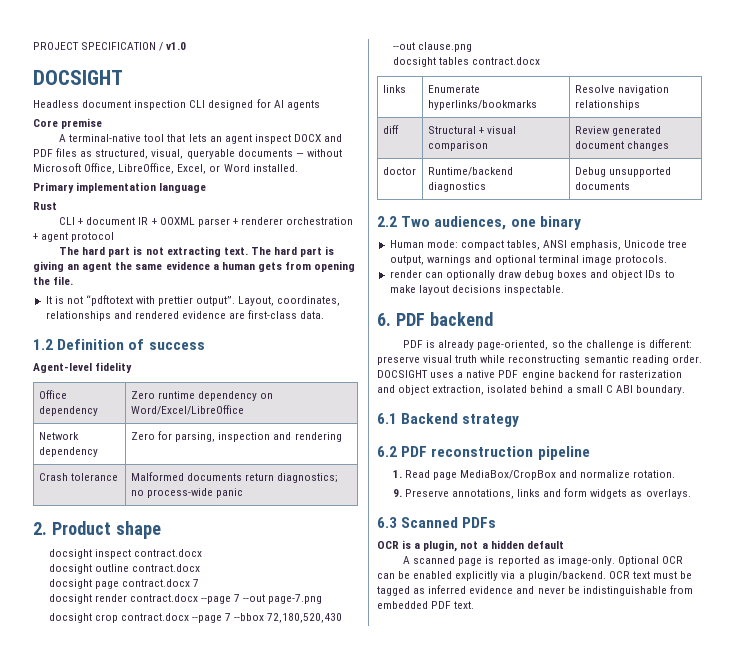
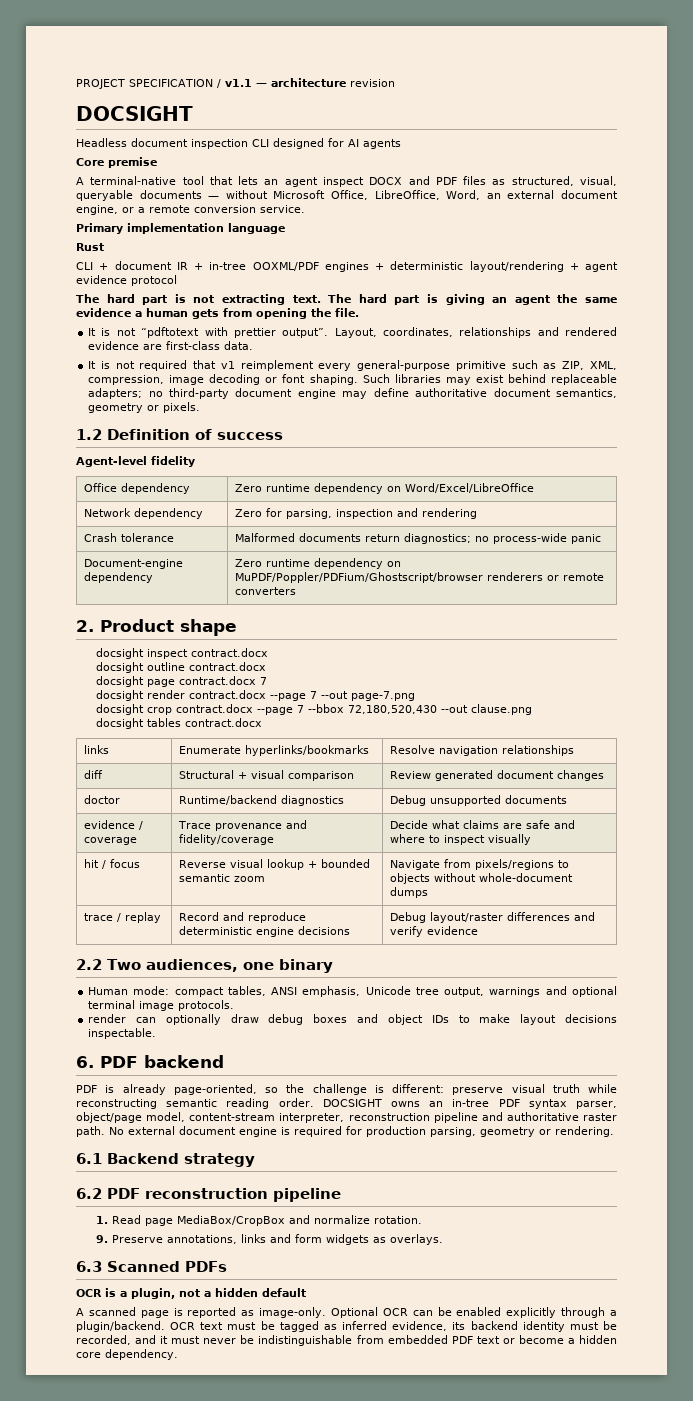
[166,42,187,50] v1.0 -> [225,78,395,87] v1.1 — architecture revision
[177,164,298,174] Excel, or Word installed. -> [446,190,619,200] [76,205,305,215] Word, an external document engine, or a remote conversion service.
[159,217,354,227] OOXML parser + renderer orchestration -> [209,261,564,272] in-tree OOXML/PDF engines + deterministic layout/rendering
(69, 237) none -> [76,275,127,284] evidence
(325, 315) none -> [88,360,617,371] [88,374,617,385] [88,388,617,399] [88,402,201,413] // It is not required that v1 reimplement every general-purpose primitive such as ZIP, XML, compression, image decoding or font shaping. Such libraries may exist behind replaceable adapters; no third-party document engine may define authoritative document semantics, geometry or pixels.
(244, 493) none -> [84,559,184,569] [84,572,154,583] [235,558,402,569] [235,572,605,583] [235,587,297,595] // Document-engine dependency | Zero runtime dependency on MuPDF/Poppler/PDFium/Ghostscript/browser renderers or remote converters
(630, 186) none -> [84,820,144,830] [84,837,138,845] [178,820,308,831] [179,834,275,845] [390,820,576,829] [390,834,532,845] [84,859,141,869] [179,859,371,870] [179,874,266,882] [390,859,570,870] [390,873,574,884] [390,887,429,898] [84,912,162,923] [179,912,307,923] [179,926,351,937] [390,912,596,923] [390,926,479,937] // evidence / coverage | Trace provenance and fidelity/coverage | Decide what claims are safe and where to inspect visually // hit / focus | Reverse visual lookup + bounded semantic zoom | Navigate from pixels/regions to objects without whole-document dumps // trace / replay | Record and reproduce deterministic engine decisions | Debug layout/raster differences and verify evidence
[430,369,682,380] [377,385,685,395] uses a native PDF engine backend for rasterization and object extraction, isolated behind a small C ABI boundary. -> [390,1099,617,1109] [76,1112,617,1123] [76,1126,614,1137] owns an in-tree PDF syntax parser, object/page model, content-stream interpreter, reconstruction pipeline and authoritative raster path. No external document engine is required for production parsing, geometry or rendering.
[501,571,516,579] via -> [561,1307,606,1318] through
[469,586,535,594] evidence and -> [392,1321,617,1332] [76,1335,201,1345] evidence, its backend identity must be recorded, and it must
[454,601,475,609] text. -> [476,1335,617,1344] [76,1349,178,1360] text or become a hidden core dependency.

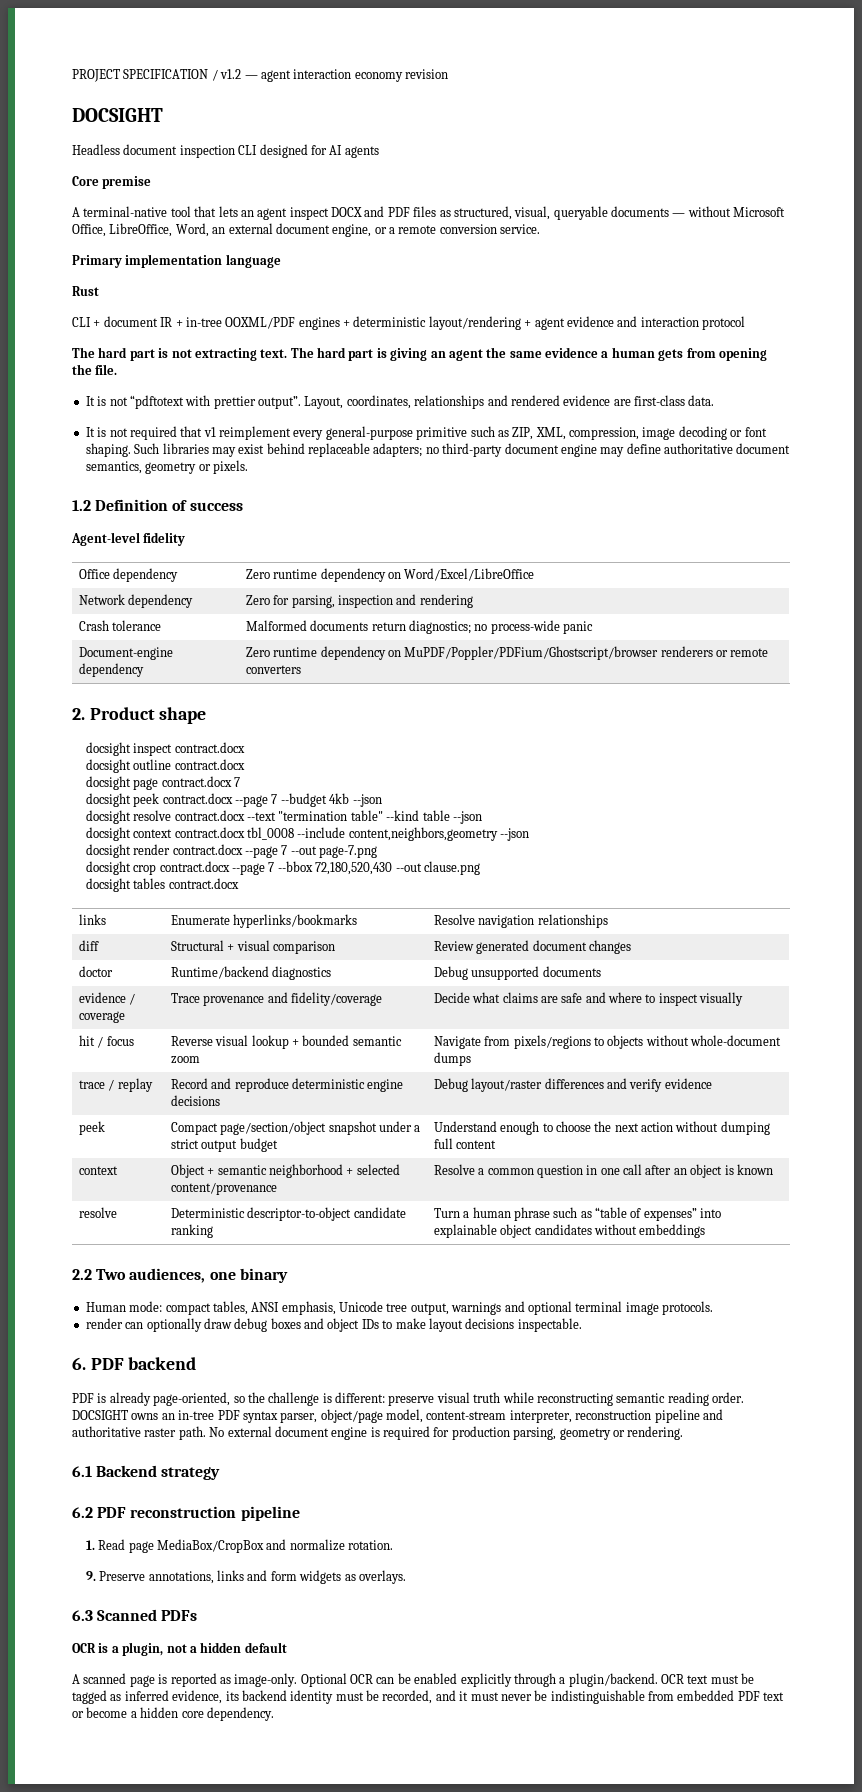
[225,78,346,87] v1.1 — architecture -> [220,69,403,82] v1.2 — agent interaction economy
(127, 279) none -> [617,316,699,327] and interaction
(267, 681) none -> [85,793,382,807] [85,810,482,824] [85,827,530,841] // docsight peek contract.docx --page 7 --budget 4kb --json // docsight resolve contract.docx --text "termination table" --kind table --json // docsight context contract.docx tbl_0008 --include content,neighbors,geometry --json
(479, 930) none -> [78,1121,105,1135] [170,1121,421,1135] [170,1138,278,1152] [433,1121,770,1135] [433,1138,497,1149] [78,1166,118,1175] [170,1164,400,1178] [170,1182,277,1195] [433,1164,773,1178] [78,1207,117,1218] [170,1207,406,1221] [170,1224,213,1238] [433,1207,722,1221] [433,1224,706,1238] // peek | Compact page/section/object snapshot under a strict output budget | Understand enough to choose the next action without dumping full content // context | Object + semantic neighborhood + selected content/provenance | Resolve a common question in one call after an object is known // resolve | Deterministic descriptor-to-object candidate ranking | Turn a human phrase such as “table of expenses” into explainable object candidates without embeddings

